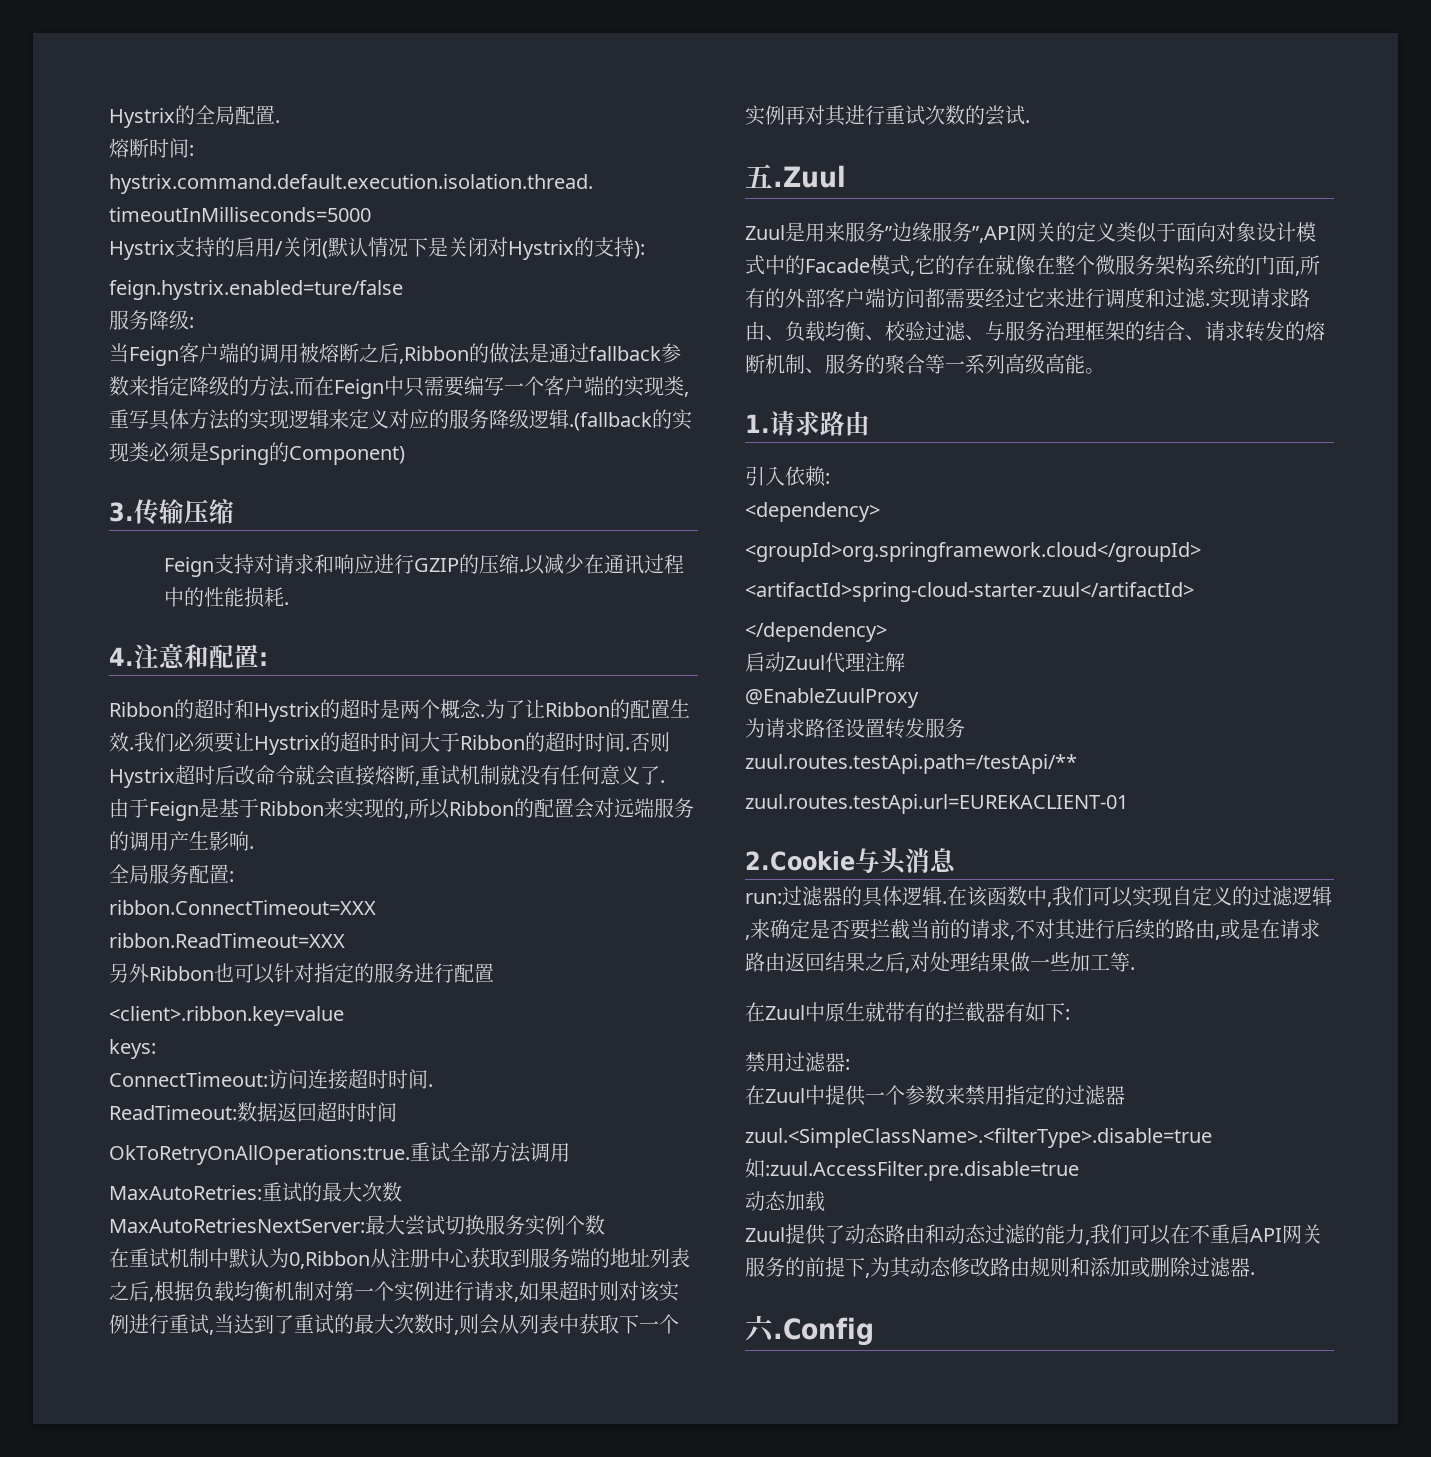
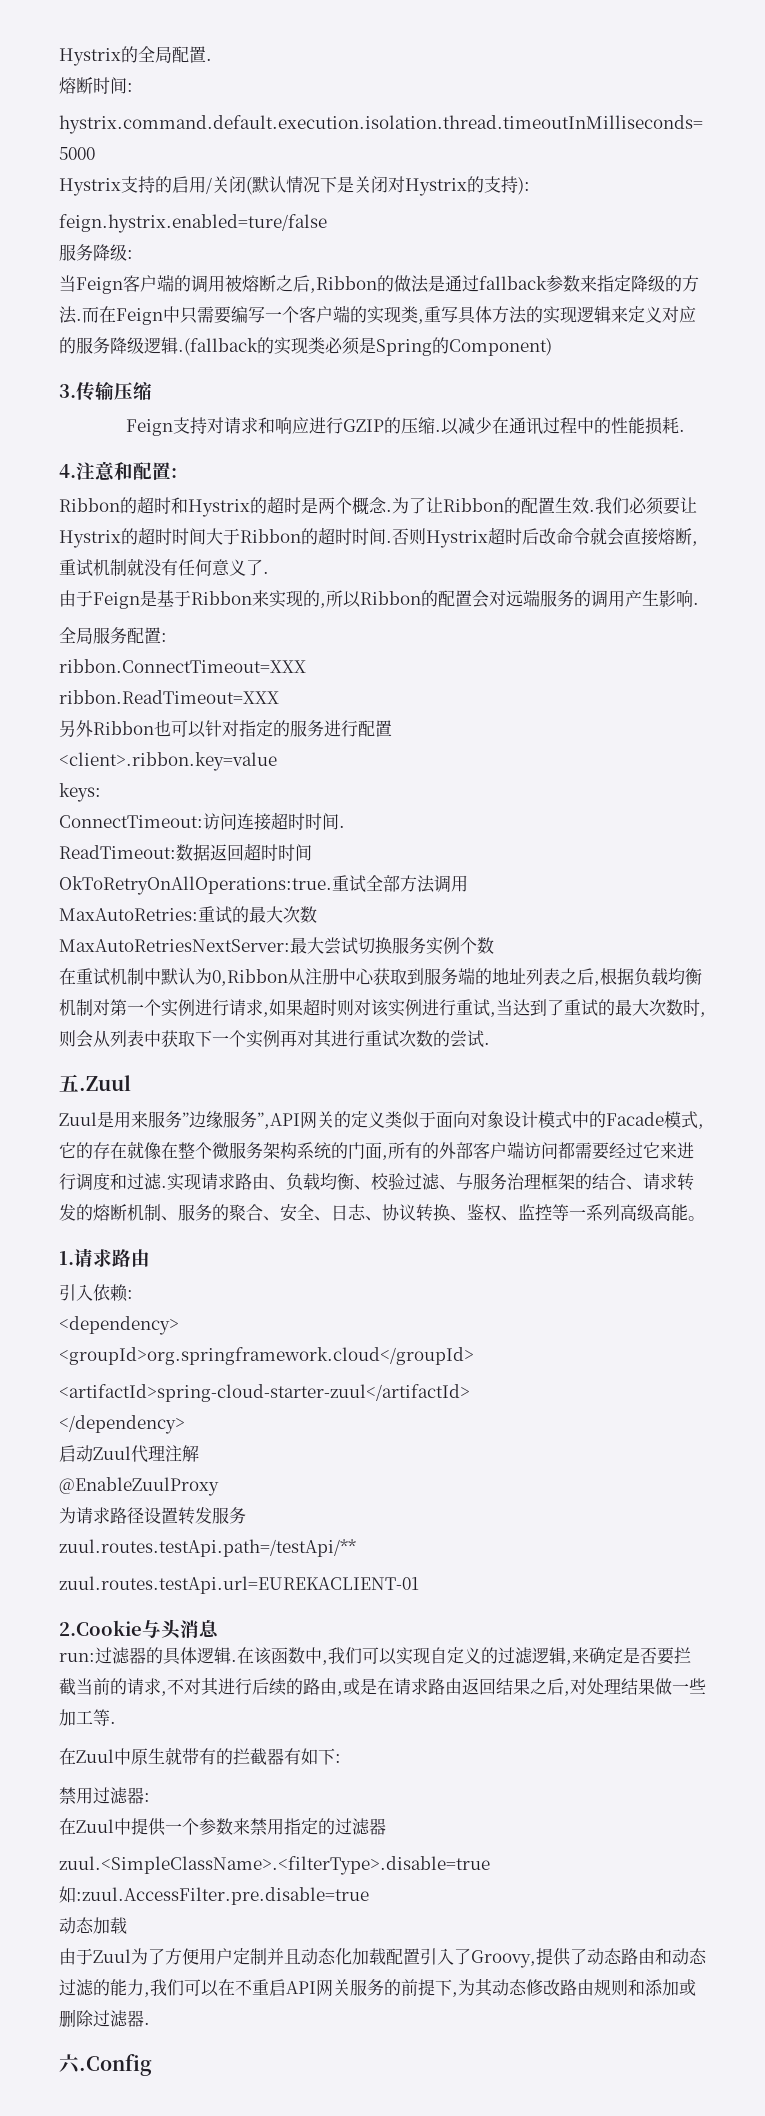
(925, 364) none -> [263,1204,552,1222] 、安全、日志、协议转换、鉴权、监控
[745,1227,785,1242] Zuul -> [59,1948,536,1968] 由于Zuul为了方便用户定制并且动态化加载配置引入了Groovy,

